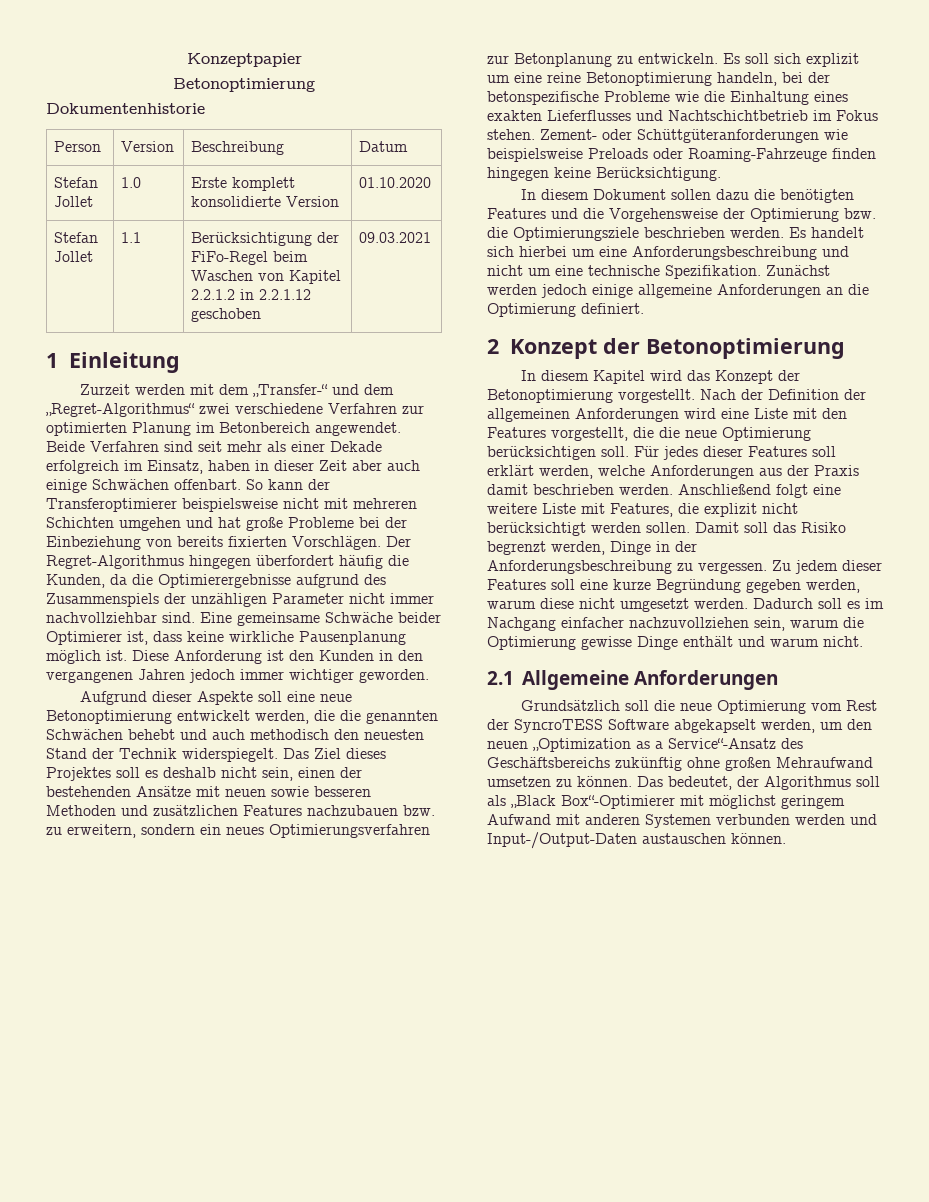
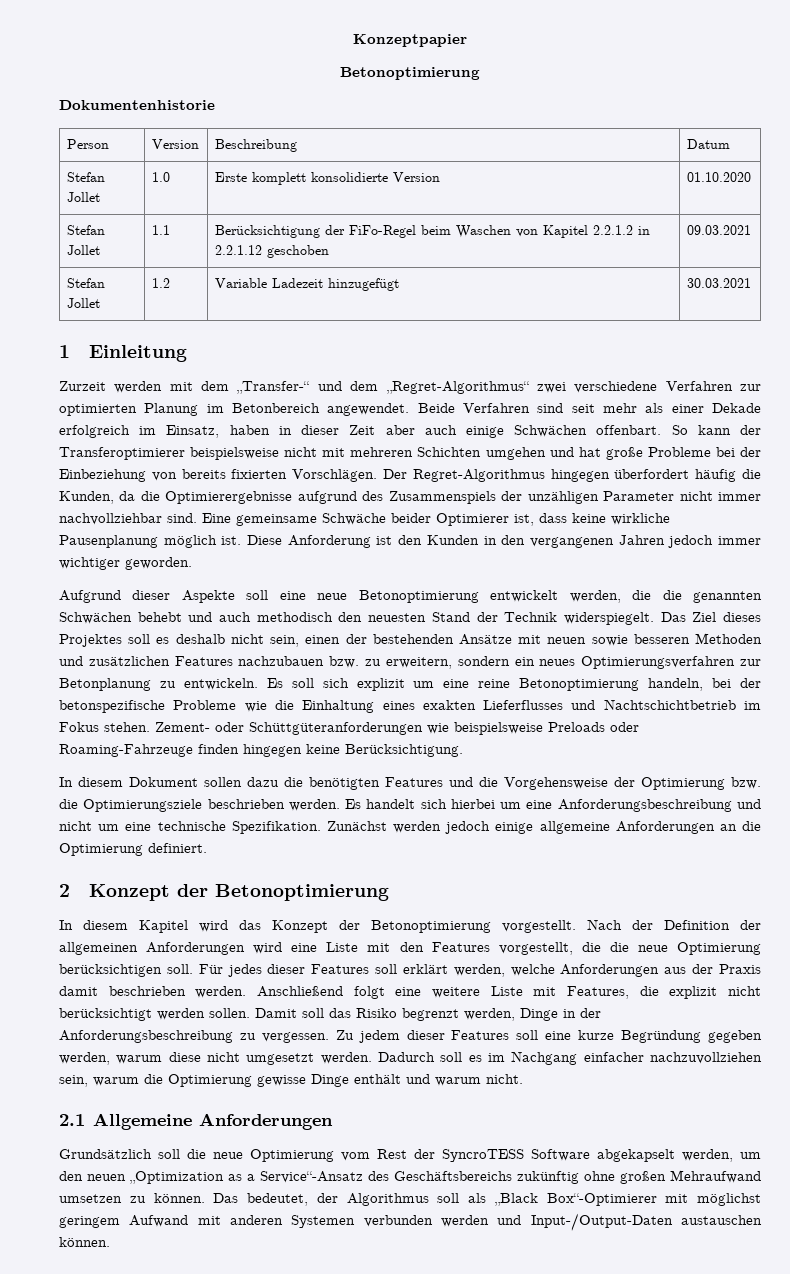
(432, 237) none -> [66,278,105,288] [66,298,100,308] [151,278,170,288] [214,278,399,291] [686,278,751,288] // Stefan Jollet | 1.2 | Variable Ladezeit hinzugefügt | 30.03.2021

